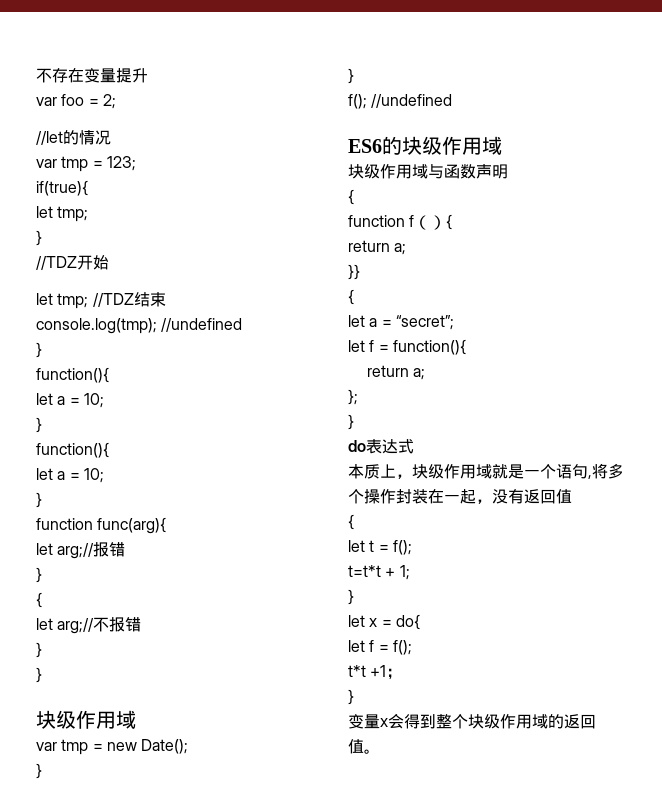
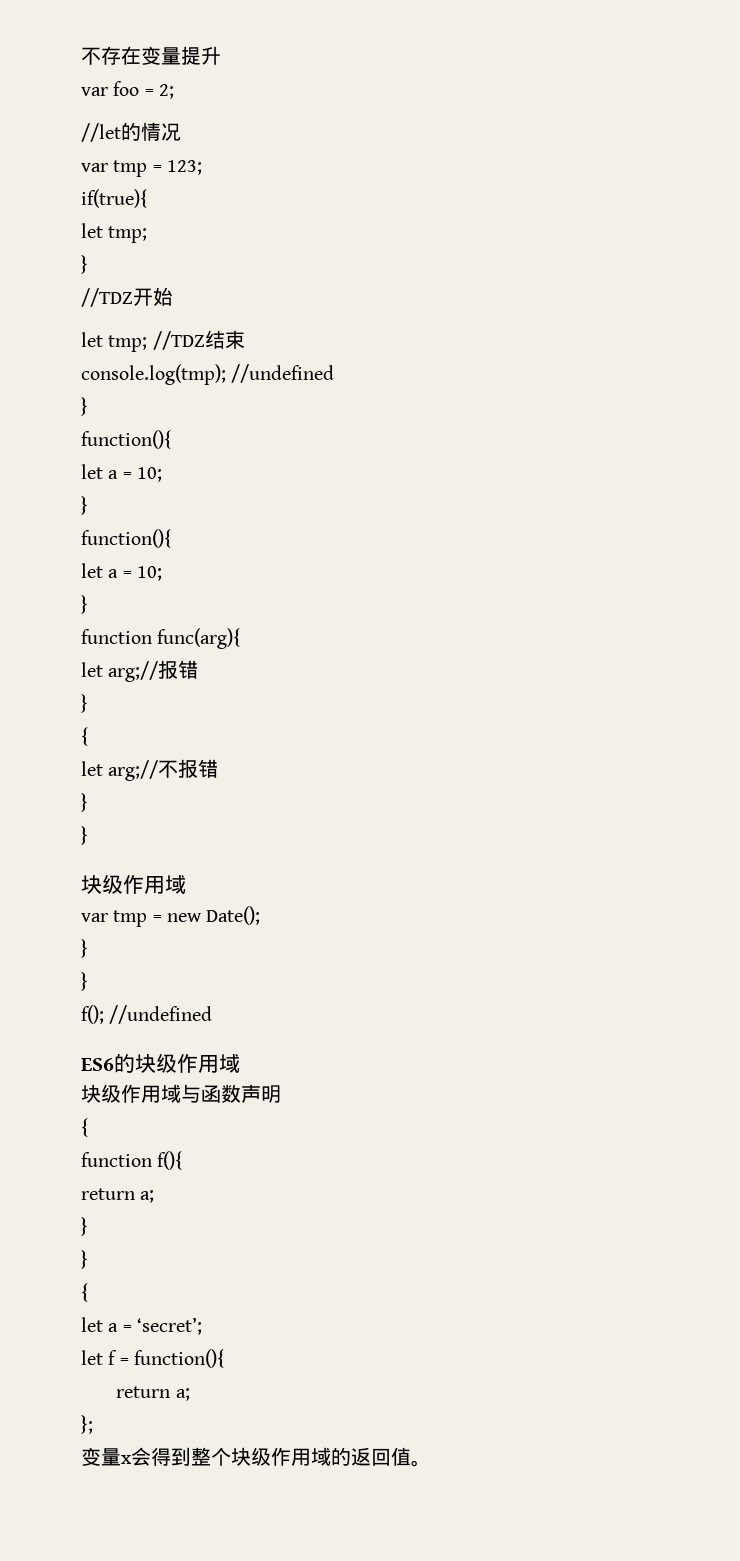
[409,214,453,230] [348,240,407,255] [348,264,360,280] f（）{ // return a; // }} -> [157,1151,183,1170] [81,1188,155,1203] [81,1217,88,1236] [81,1250,88,1269] f(){ // return a; // } // }
[395,315,454,330] “secret”; -> [136,1317,202,1335] ‘secret’;
[348,414,354,430] [348,439,414,454] [348,463,624,479] [348,489,572,504] [348,514,354,530] [348,540,412,555] [348,565,410,580] [348,589,354,605] [348,614,420,630] [348,640,412,655] [348,665,403,680] [348,689,354,705] // } // do表达式 // 本质上，块级作用域就是一个语句,将多个操作封装在一起，没有返回值 // { // let t = f(); // t=t*t + 1; // } // let x = do{ // let f = f(); // t*t +1； // } -> (93, 1424) none

